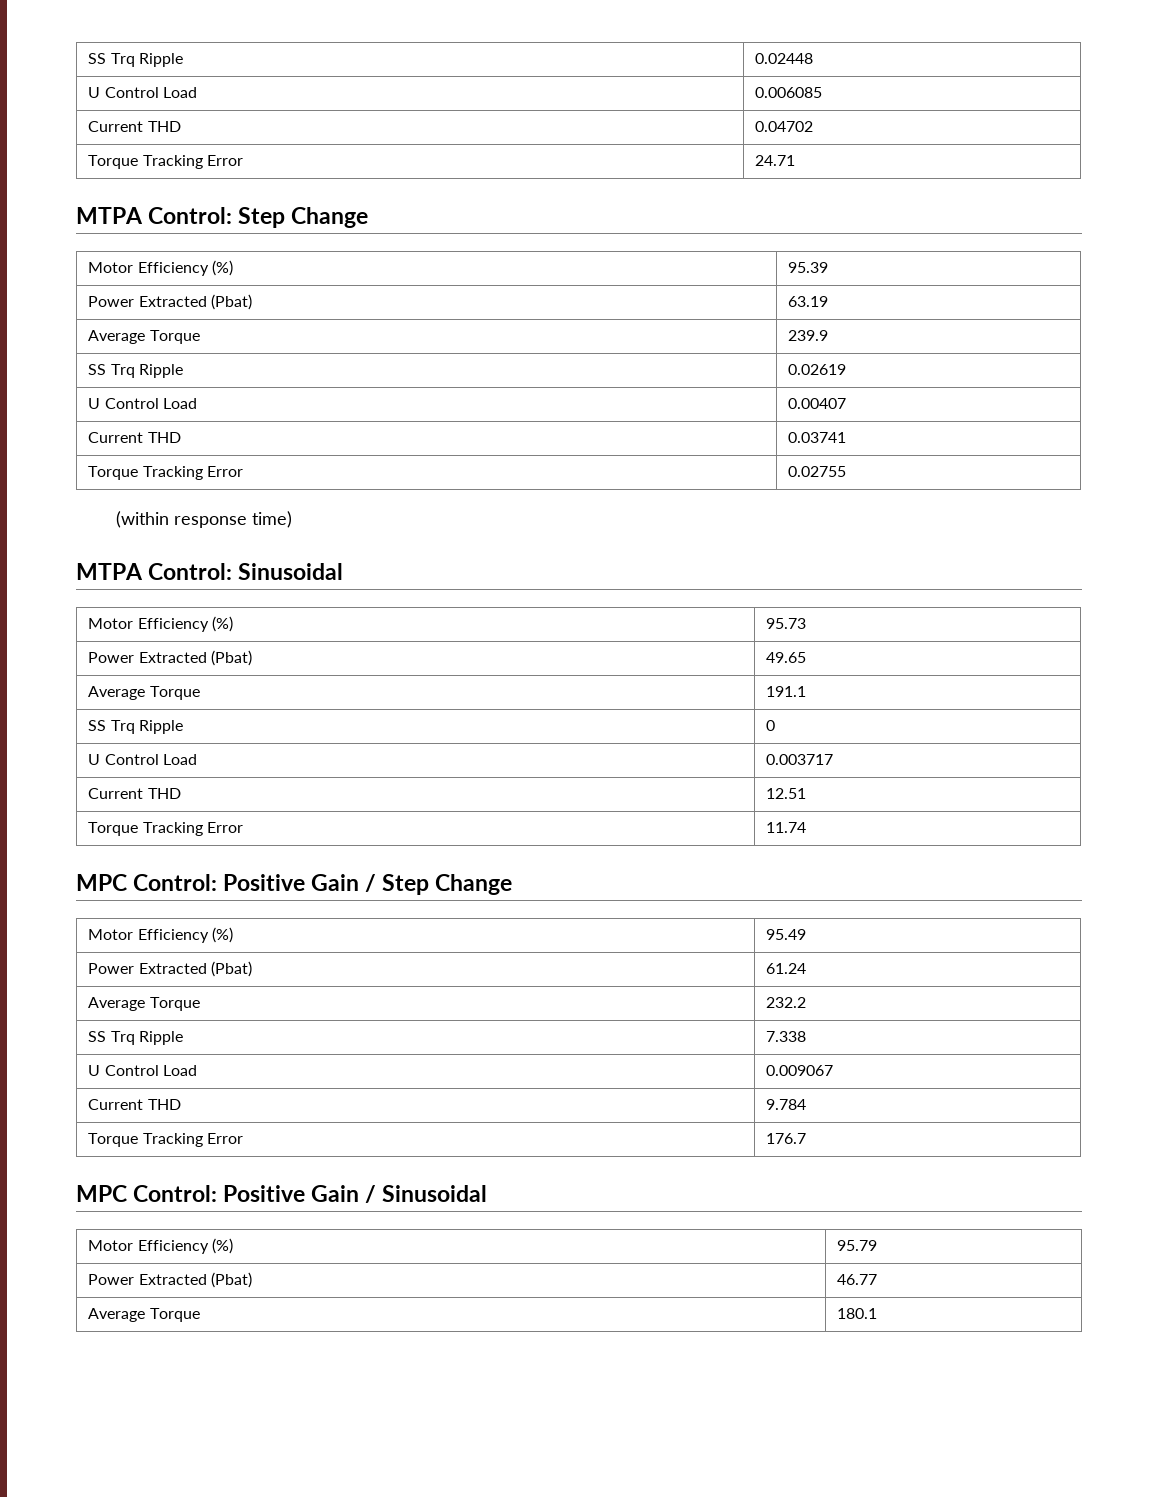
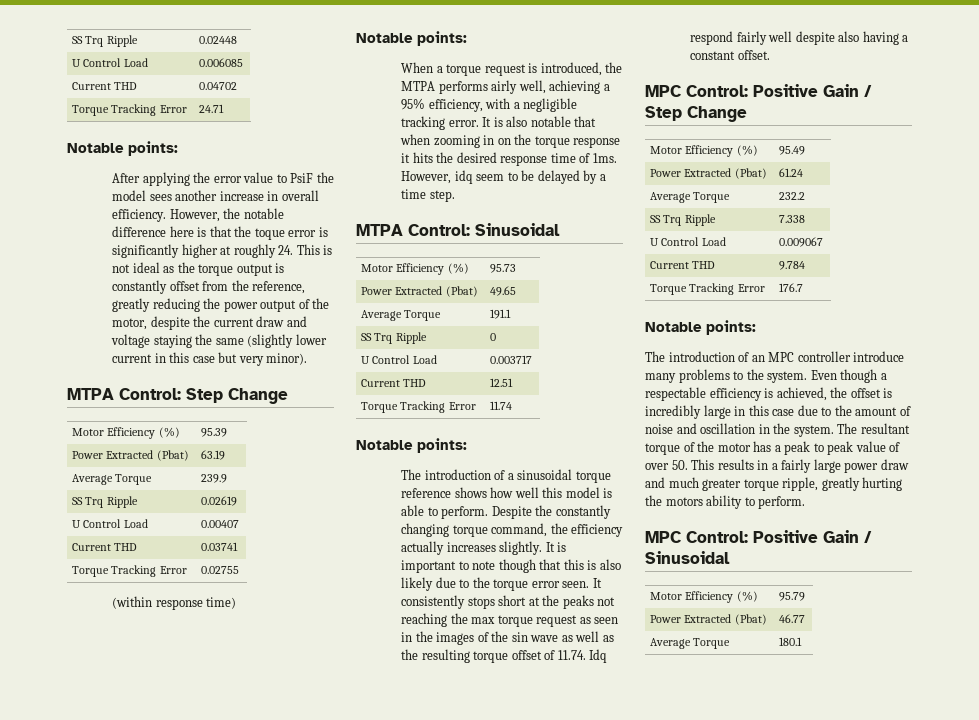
(796, 160) none -> [67,141,178,156] [112,172,334,186] [112,190,319,201] [112,208,284,222] [112,226,328,240] [112,244,333,258] [112,262,285,276] [112,280,306,294] [112,298,330,312] [112,316,307,330] [111,334,327,348] [112,352,308,366] // Notable points: // After applying the error value to PsiF the model sees another increase in overall efficiency. However, the notable difference here is that the toque error is significantly higher at roughly 24. This is not ideal as the torque output is constantly offset from the reference, greatly reducing the power output of the motor, despite the current draw and voltage staying the same (slightly lower current in this case but very minor).
(292, 519) none -> [356,31,467,46] [401,62,623,76] [401,80,610,94] [401,98,578,112] [401,116,597,130] [400,134,621,148] [401,152,617,166] [401,170,606,184] [401,189,455,202] // Notable points: // When a torque request is introduced, the MTPA performs airly well, achieving a 95% efficiency, with a negligible tracking error. It is also notable that when zooming in on the torque response it hits the desired response time of 1ms. However, idq seem to be delayed by a time step.
(807, 827) none -> [356,438,467,453] [401,469,611,483] [401,487,613,498] [401,505,611,519] [401,523,624,537] [401,541,567,555] [401,559,621,573] [401,577,602,591] [401,595,616,609] [401,613,619,627] [401,631,614,645] [401,649,608,663] [690,31,909,45] [690,50,770,60] // Notable points: // The introduction of a sinusoidal torque reference shows how well this model is able to perform. Despite the constantly changing torque command, the efficiency actually increases slightly. It is important to note though that this is also likely due to the torque error seen. It consistently stops short at the peaks not reaching the max torque request as seen in the images of the sin wave as well as the resulting torque offset of 11.74. Idq respond fairly well despite also having a constant offset.
(807, 1138) none -> [645,320,756,335] [645,351,905,362] [645,369,887,383] [645,387,893,401] [645,405,911,419] [645,423,910,437] [645,441,901,455] [645,459,909,473] [645,477,903,491] [645,495,806,509] // Notable points: // The introduction of an MPC controller introduce many problems to the system. Even though a respectable efficiency is achieved, the offset is incredibly large in this case due to the amount of noise and oscillation in the system. The resultant torque of the motor has a peak to peak value of over 50. This results in a fairly large power draw and much greater torque ripple, greatly hurting the motors ability to perform.

